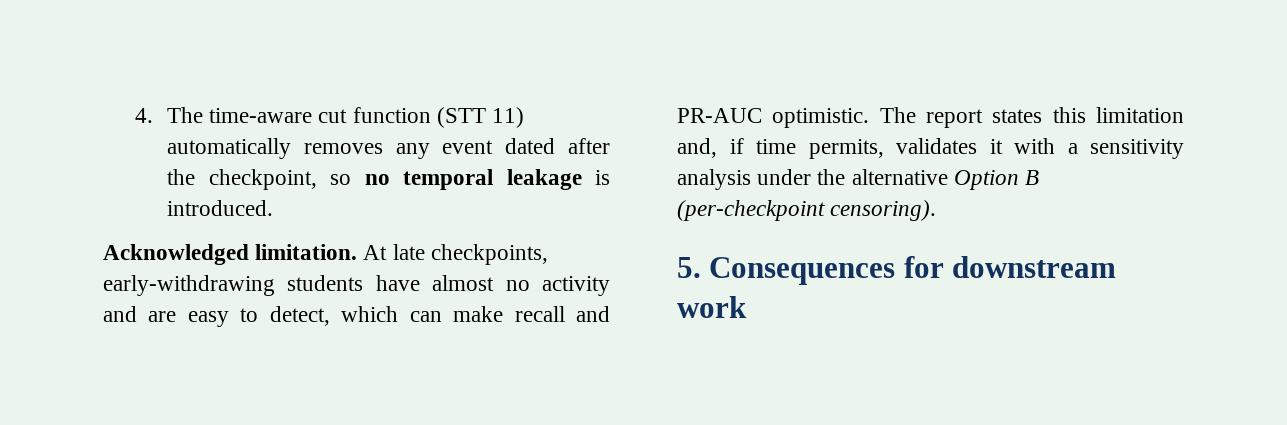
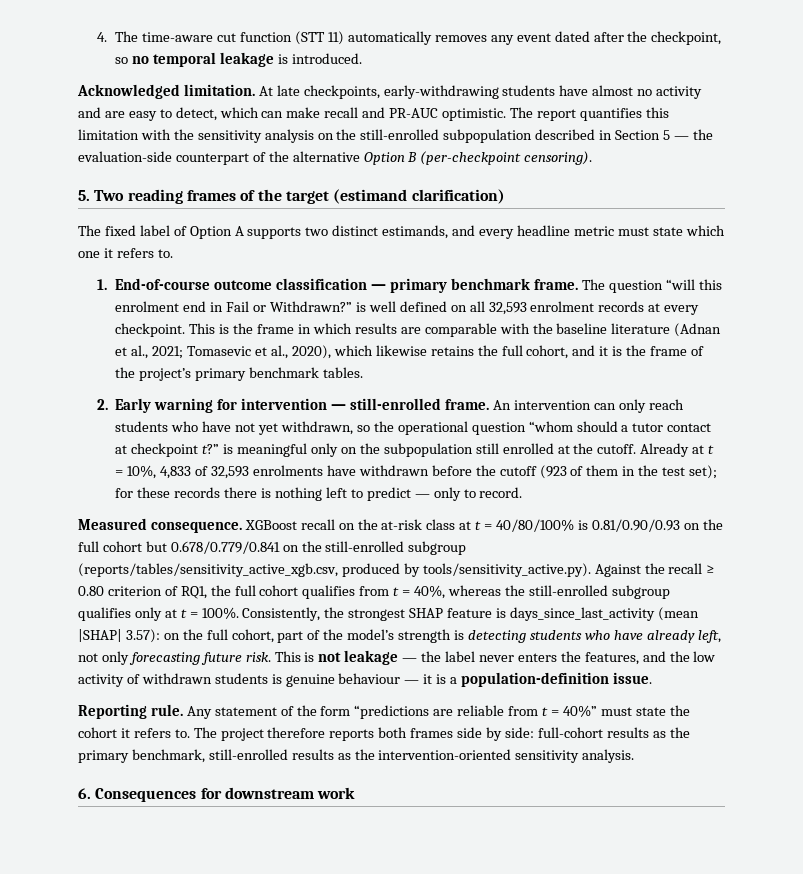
[992,109,1043,123] states -> [579,108,642,121] quantifies
[677,138,1184,159] [677,169,812,190] and, if time permits, validates it with a sensitivity analysis under -> [140,129,713,143] [78,151,266,165] with the sensitivity analysis on the still-enrolled subpopulation described in Section 5 — the evaluation-side counterpart of
(701, 267) none -> [94,189,505,204] [78,225,725,239] [78,248,173,258] [96,278,722,293] [115,301,700,315] [115,323,722,337] [115,345,704,359] [115,367,364,381] [96,398,684,413] [115,421,712,435] [115,443,715,457] [115,465,718,479] [115,487,523,501] [78,518,723,533] [78,541,467,555] [78,563,715,577] [78,585,670,599] [78,607,699,621] [78,629,721,643] [78,650,716,665] [78,672,652,687] [78,704,690,719] [78,727,690,741] [78,749,635,763] [78,788,91,799] Two reading frames of the target (estimand clarification) // The fixed label of Option A supports two distinct estimands, and every headline metric must state which one it refers to. // 1. End-of-course outcome classification — primary benchmark frame. The question “will this enrolment end in Fail or Withdrawn?” is well defined on all 32,593 enrolment records at every checkpoint. This is the frame in which results are comparable with the baseline literature (Adnan et al., 2021; Tomasevic et al., 2020), which likewise retains the full cohort, and it is the frame of the project’s primary benchmark tables. // 2. Early warning for intervention — still-enrolled frame. An intervention can only reach students who have not yet withdrawn, so the operational question “whom should a tutor contact at checkpoint t?” is meaningful only on the subpopulation still enrolled at the cutoff. Already at t = 10%, 4,833 of 32,593 enrolments have withdrawn before the cutoff (923 of them in the test set); for these records there is nothing left to predict — only to record. // Measured consequence. XGBoost recall on the at-risk class at t = 40/80/100% is 0.81/0.90/0.93 on the full cohort but 0.678/0.779/0.841 on the still-enrolled subgroup (reports/tables/sensitivity_active_xgb.csv, produced by tools/sensitivity_active.py). Against the recall ≥ 0.80 criterion of RQ1, the full cohort qualifies from t = 40%, whereas the still-enrolled subgroup qualifies only at t = 100%. Consistently, the strongest SHAP feature is days_since_last_activity (mean |SHAP| 3.57): on the full cohort, part of the model’s strength is detecting students who have already left, not only forecasting future risk. This is not leakage — the label never enters the features, and the low activity of withdrawn students is genuine behaviour — it is a population-definition issue. // Reporting rule. Any statement of the form “predictions are reliable from t = 40%” must state the cohort it refers to. The project therefore reports both frames side by side: full-cohort results as the primary benchmark, still-enrolled results as the intervention-oriented sensitivity analysis. // 6.

